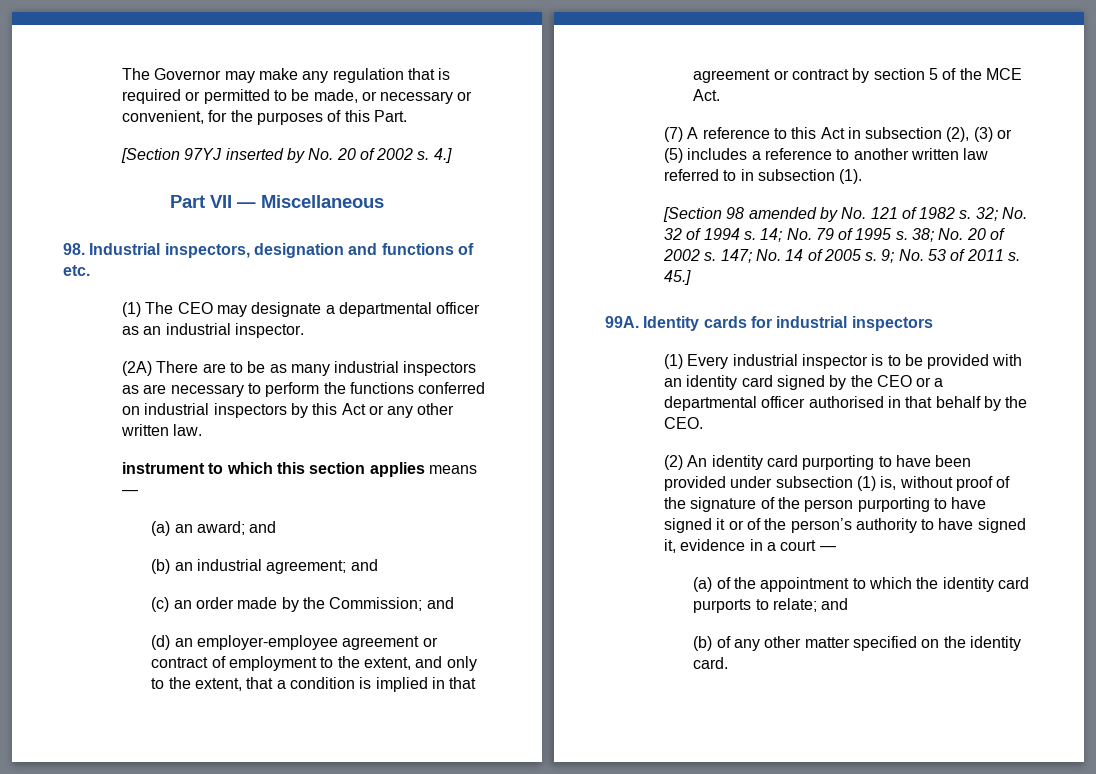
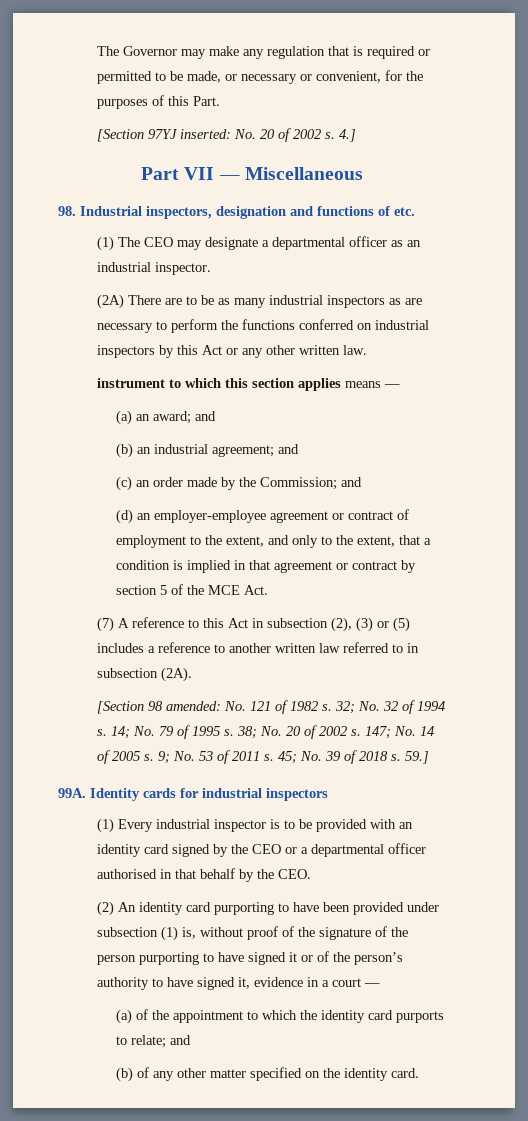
[225,148,305,163] inserted by -> [179,129,231,139] inserted:
[839,169,863,184] (1). -> [160,667,192,682] (2A).
[748,207,838,222] amended by -> [165,701,221,711] amended:
[663,270,691,285] 45.] -> [277,750,429,764] 45; No. 39 of 2018 s. 59.]

